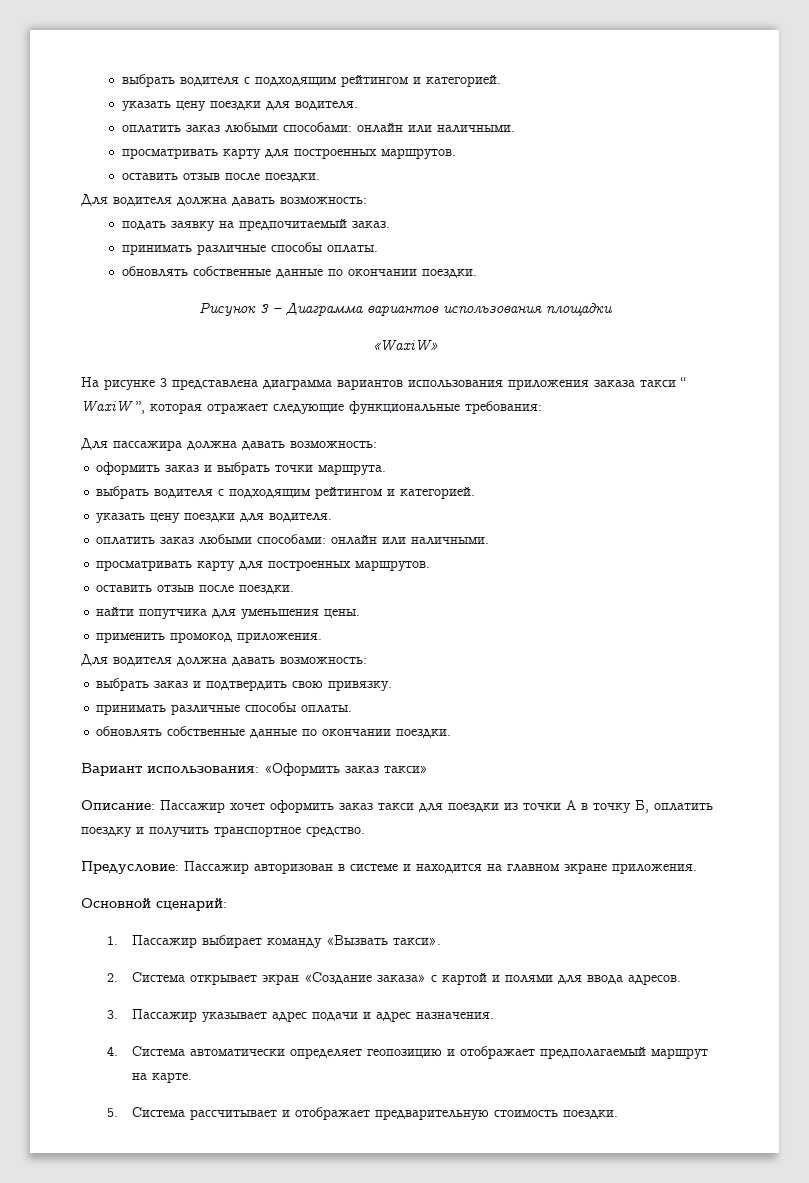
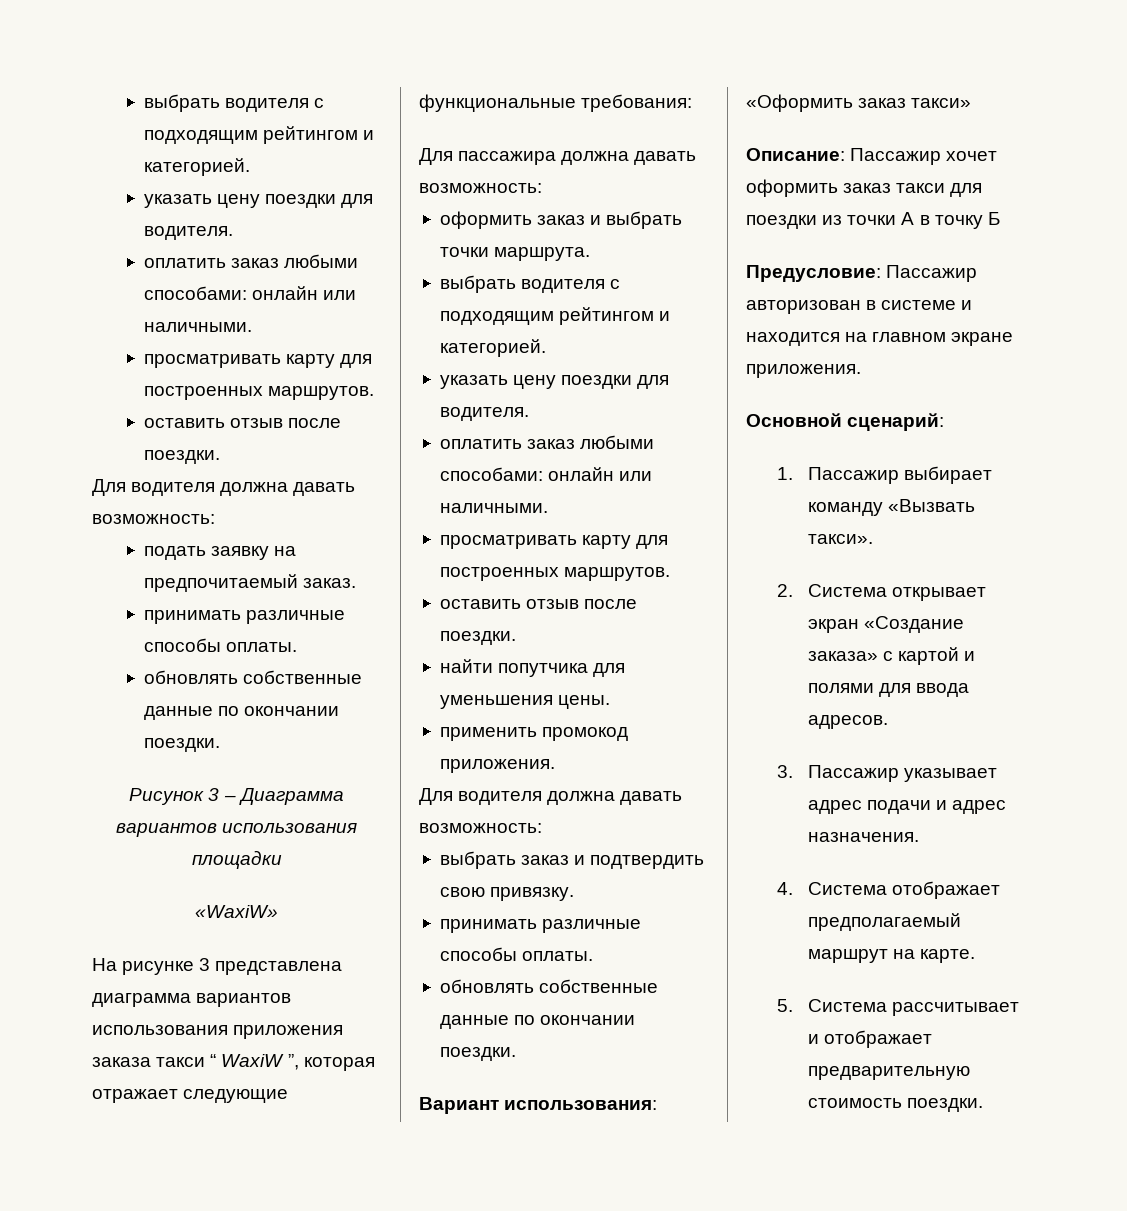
[635,800,713,813] [81,826,365,837] Б, оплатить поездку и получить транспортное средство. -> [987,212,1000,225] Б
[190,1048,456,1059] автоматически определяет геопозицию и -> (887, 888) none

